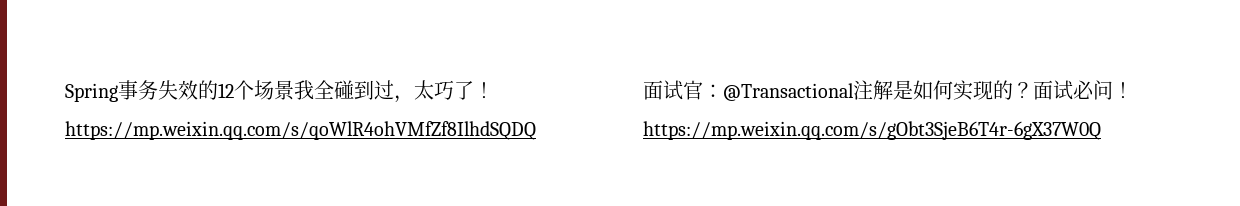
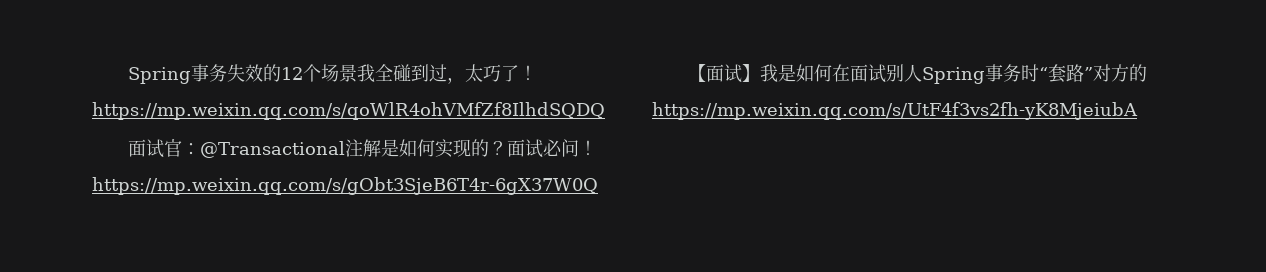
(1101, 130) none -> [688,64,1148,84] [652,102,1138,120] // 【面试】我是如何在面试别人Spring事务时“套路”对方的 // https://mp.weixin.qq.com/s/UtF4f3vs2fh-yK8MjeiubA

